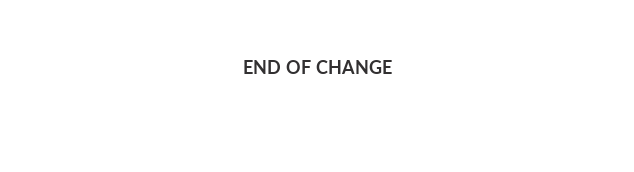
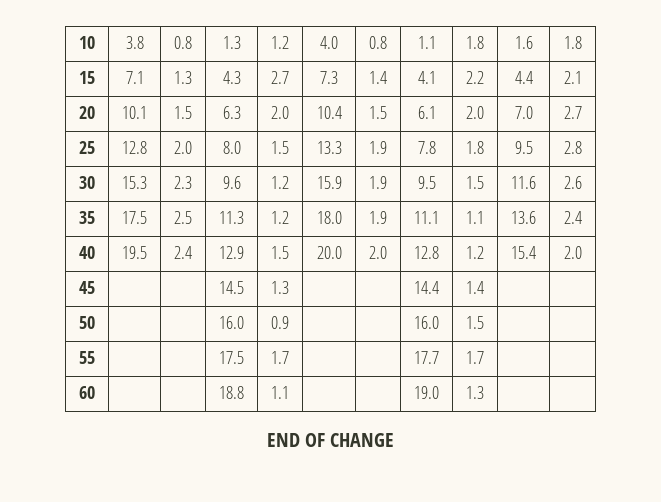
(242, 67) none -> [79,36,95,49] [125,36,144,49] [174,36,192,49] [222,36,241,49] [271,36,289,49] [320,36,338,49] [369,36,387,49] [417,36,436,49] [466,36,484,49] [514,36,533,49] [563,36,582,49] [79,71,95,84] [125,71,144,84] [174,71,192,84] [222,71,241,84] [271,71,289,84] [320,71,338,84] [369,71,387,84] [417,71,436,84] [466,71,484,84] [514,71,533,84] [563,71,582,84] [79,106,95,119] [122,106,147,119] [174,106,192,119] [222,106,241,119] [271,106,289,119] [316,106,342,119] [369,106,387,119] [417,106,436,119] [466,106,484,119] [514,106,533,119] [563,106,582,119] [79,141,95,154] [122,141,147,154] [174,141,192,154] [222,141,241,154] [271,141,289,154] [316,141,342,154] [369,141,387,154] [417,141,436,154] [466,141,484,154] [514,141,533,154] [563,141,582,154] [79,176,95,189] [122,176,147,189] [174,176,192,189] [222,176,241,189] [271,176,289,189] [316,176,342,189] [369,176,387,189] [417,176,436,189] [466,176,484,189] [511,176,536,189] [563,176,582,189] [79,211,95,224] [122,211,147,224] [174,211,192,224] [219,211,244,224] [271,211,289,224] [316,211,342,224] [369,211,387,224] [414,211,439,224] [466,211,484,224] [511,211,536,224] [563,211,582,224] [79,246,95,259] [122,246,147,259] [174,246,192,259] [219,246,244,259] [271,246,289,259] [316,246,342,259] [369,246,387,259] [414,246,439,259] [466,246,484,259] [511,246,536,259] [563,246,582,259] [79,281,95,294] [219,281,244,294] [271,281,289,294] [414,281,439,294] [466,281,484,294] [79,316,95,329] [219,316,244,329] [271,316,289,329] [414,316,439,329] [466,316,484,329] [79,351,95,364] [219,351,244,364] [271,351,289,364] [414,351,439,364] [466,351,484,364] [79,386,95,399] [219,386,244,399] [271,386,289,399] [414,386,439,399] [466,386,484,399] 10 | 3.8 | 0.8 | 1.3 | 1.2 | 4.0 | 0.8 | 1.1 | 1.8 | 1.6 | 1.8 // 15 | 7.1 | 1.3 | 4.3 | 2.7 | 7.3 | 1.4 | 4.1 | 2.2 | 4.4 | 2.1 // 20 | 10.1 | 1.5 | 6.3 | 2.0 | 10.4 | 1.5 | 6.1 | 2.0 | 7.0 | 2.7 // 25 | 12.8 | 2.0 | 8.0 | 1.5 | 13.3 | 1.9 | 7.8 | 1.8 | 9.5 | 2.8 // 30 | 15.3 | 2.3 | 9.6 | 1.2 | 15.9 | 1.9 | 9.5 | 1.5 | 11.6 | 2.6 // 35 | 17.5 | 2.5 | 11.3 | 1.2 | 18.0 | 1.9 | 11.1 | 1.1 | 13.6 | 2.4 // 40 | 19.5 | 2.4 | 12.9 | 1.5 | 20.0 | 2.0 | 12.8 | 1.2 | 15.4 | 2.0 // 45 | | | 14.5 | 1.3 | | | 14.4 | 1.4 | | // 50 | | | 16.0 | 0.9 | | | 16.0 | 1.5 | | // 55 | | | 17.5 | 1.7 | | | 17.7 | 1.7 | | // 60 | | | 18.8 | 1.1 | | | 19.0 | 1.3 | | //

